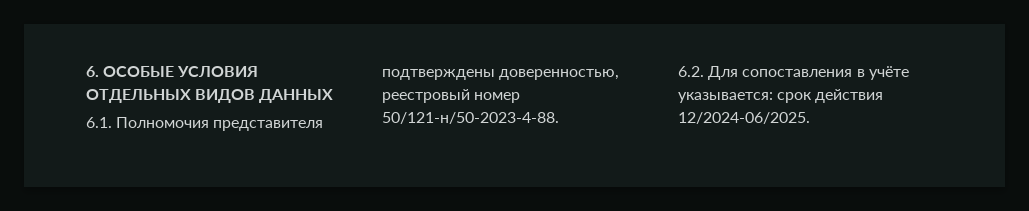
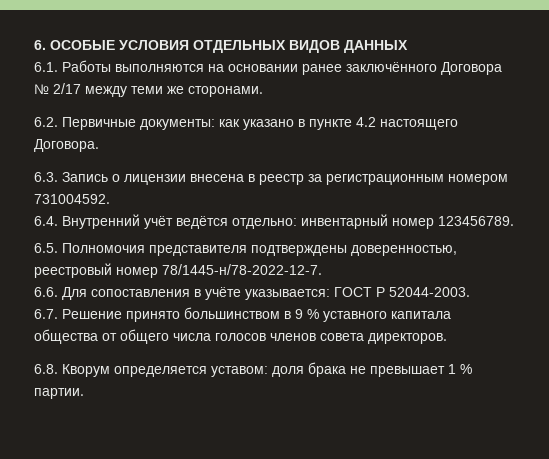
(112, 122) none -> [62,60,502,75] [34,83,263,97] [34,117,458,130] [34,139,99,152] [34,172,508,185] [34,194,110,204] [34,214,514,229] [34,243,58,253] Работы выполняются на основании ранее заключённого Договора № 2/17 между теми же сторонами. // 6.2. Первичные документы: как указано в пункте 4.2 настоящего Договора. // 6.3. Запись о лицензии внесена в реестр за регистрационным номером 731004592. // 6.4. Внутренний учёт ведётся отдельно: инвентарный номер 123456789. // 6.5.
[382,112,559,124] [678,66,704,77] 50/121-н/50-2023-4-88. // 6.2. -> [162,264,322,275] [34,287,58,297] 78/1445-н/78-2022-12-7. // 6.6.
[777,89,884,103] [678,112,810,124] срок действия 12/2024-06/2025. -> [334,287,470,297] [34,307,451,322] [34,329,447,344] [34,362,472,377] [34,388,84,399] ГОСТ Р 52044-2003. // 6.7. Решение принято большинством в 9 % уставного капитала общества от общего числа голосов членов совета директоров. // 6.8. Кворум определяется уставом: доля брака не превышает 1 % партии.

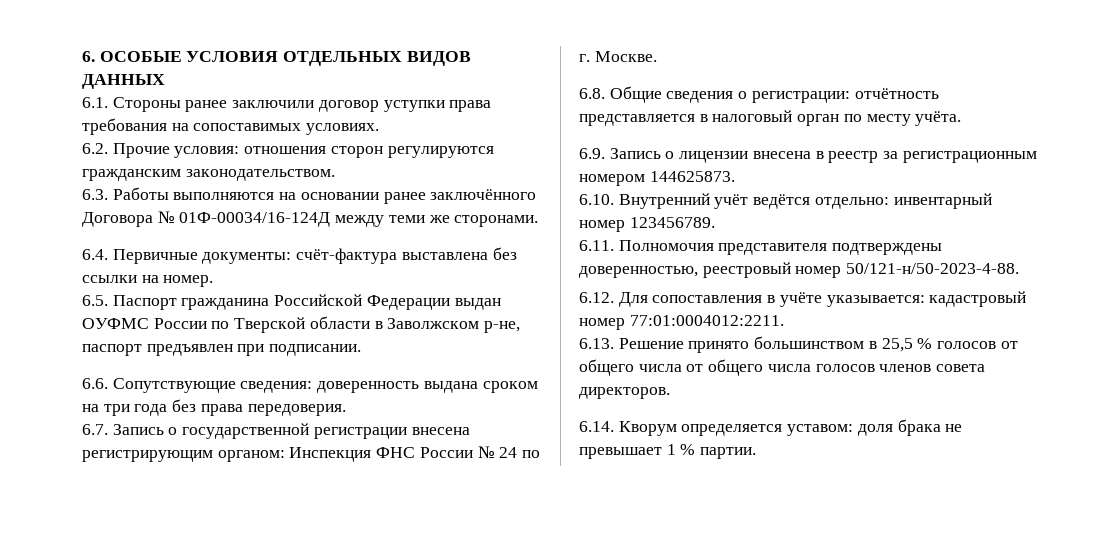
(58, 67) none -> [112,97,492,112] [82,118,380,135] [82,143,494,158] [82,169,335,181] [82,189,108,200] Стороны ранее заключили договор уступки права требования на сопоставимых условиях. // 6.2. Прочие условия: отношения сторон регулируются гражданским законодательством. // 6.3.
[53,83,81,94] 2/17 -> [179,212,331,227] 01Ф-00034/16-124Д
[34,117,58,127] 6.2. -> [82,249,108,260] 6.4.
[219,117,458,130] [34,139,99,152] [34,172,58,182] как указано в пункте 4.2 настоящего Договора. // 6.3. -> [296,247,517,264] [82,275,214,287] [82,294,501,310] [82,316,521,333] [82,344,362,356] [82,378,538,393] [82,399,346,416] [82,423,470,439] [82,446,541,462] [579,51,657,62] [579,86,939,103] [579,110,962,126] [579,148,605,159] счёт-фактура выставлена без ссылки на номер. // 6.5. Паспорт гражданина Российской Федерации выдан ОУФМС России по Тверской области в Заволжском р-не, паспорт предъявлен при подписании. // 6.6. Сопутствующие сведения: доверенность выдана сроком на три года без права передоверия. // 6.7. Запись о государственной регистрации внесена регистрирующим органом: Инспекция ФНС России № 24 по г. Москве. // 6.8. Общие сведения о регистрации: отчётность представляется в налоговый орган по месту учёта. // 6.9.
[34,194,110,204] [34,216,58,226] 731004592. // 6.4. -> [649,171,735,182] [579,194,614,205] 144625873. // 6.10.
[34,243,58,253] 6.5. -> [579,240,614,251] 6.11.
[162,264,322,275] [34,287,58,297] 78/1445-н/78-2022-12-7. // 6.6. -> [846,263,1020,274] [579,292,614,303] 50/121-н/50-2023-4-88. // 6.12.
[334,287,470,297] [34,307,451,322] [34,329,98,344] ГОСТ Р 52044-2003. // 6.7. Решение принято большинством в 9 % уставного капитала общества -> [929,291,1027,307] [579,315,784,330] [579,336,1018,353] [579,359,682,376] кадастровый номер 77:01:0004012:2211. // 6.13. Решение принято большинством в 25,5 % голосов от общего числа
[34,364,58,374] 6.8. -> [579,421,614,432] 6.14.

